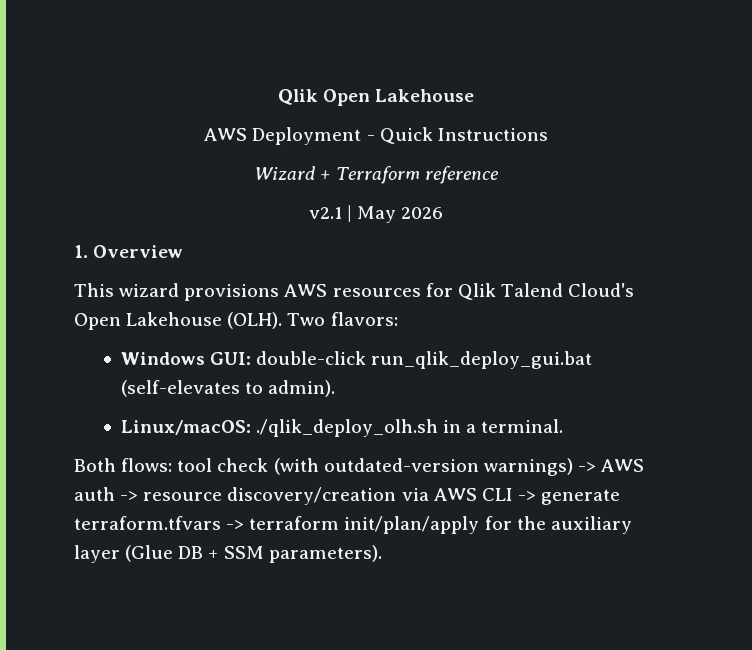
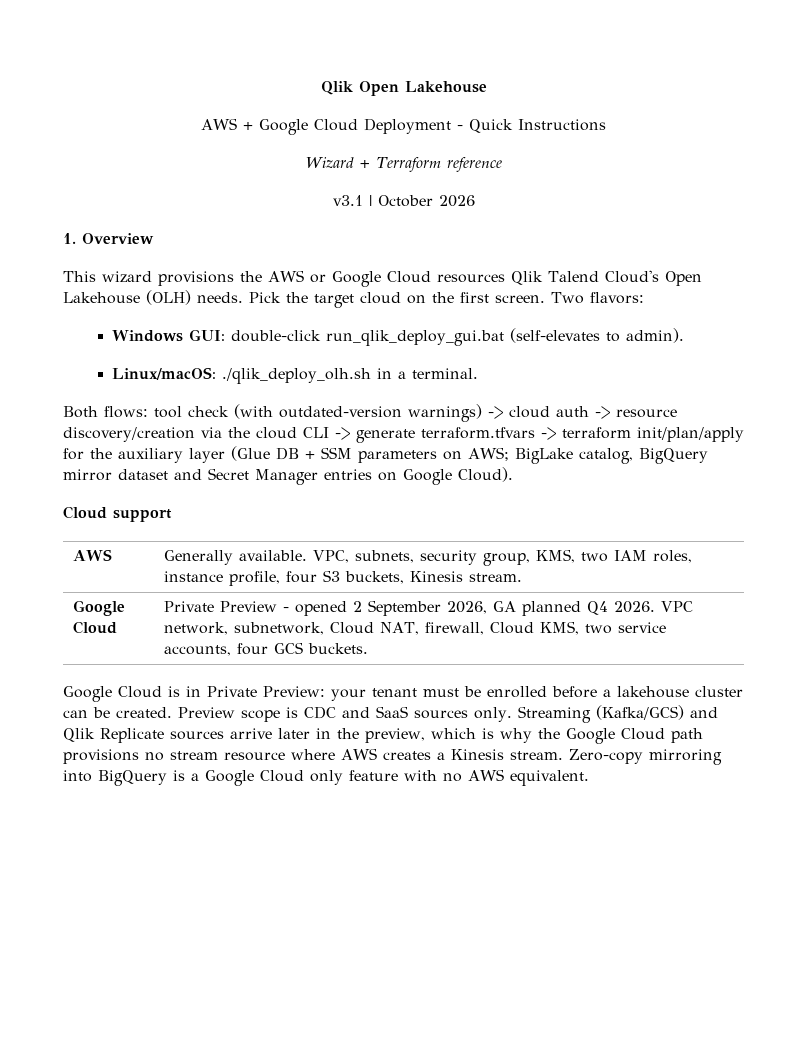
(248, 134) none -> [242,119,358,135] + Google Cloud
[308,205,397,223] v2.1 | May -> [332,195,433,207] v3.1 | October
[284,283,453,297] AWS resources for -> [240,270,505,287] the AWS or Google Cloud resources
[227,312,283,329] (OLH). -> [146,290,545,308] (OLH) needs. Pick the target cloud on the first screen.
[601,459,645,472] AWS -> [509,406,550,418] cloud
[433,488,477,501] AWS -> [228,427,297,439] the cloud
[268,545,382,563] parameters). -> [358,447,708,464] [63,467,513,485] [63,506,172,522] [73,549,113,561] [164,549,693,566] [164,570,523,586] [73,600,126,616] [73,621,118,634] [164,600,694,616] [164,621,667,635] [164,642,369,656] [63,686,743,702] [63,705,718,723] [63,728,703,744] [63,748,722,765] [63,769,589,786] parameters on AWS; BigLake catalog, BigQuery mirror dataset and Secret Manager entries on Google Cloud). // Cloud support // AWS | Generally available. VPC, subnets, security group, KMS, two IAM roles, instance profile, four S3 buckets, Kinesis stream. // Google Cloud | Private Preview - opened 2 September 2026, GA planned Q4 2026. VPC network, subnetwork, Cloud NAT, firewall, Cloud KMS, two service accounts, four GCS buckets. // Google Cloud is in Private Preview: your tenant must be enrolled before a lakehouse cluster can be created. Preview scope is CDC and SaaS sources only. Streaming (Kafka/GCS) and Qlik Replicate sources arrive later in the preview, which is why the Google Cloud path provisions no stream resource where AWS creates a Kinesis stream. Zero-copy mirroring into BigQuery is a Google Cloud only feature with no AWS equivalent.

